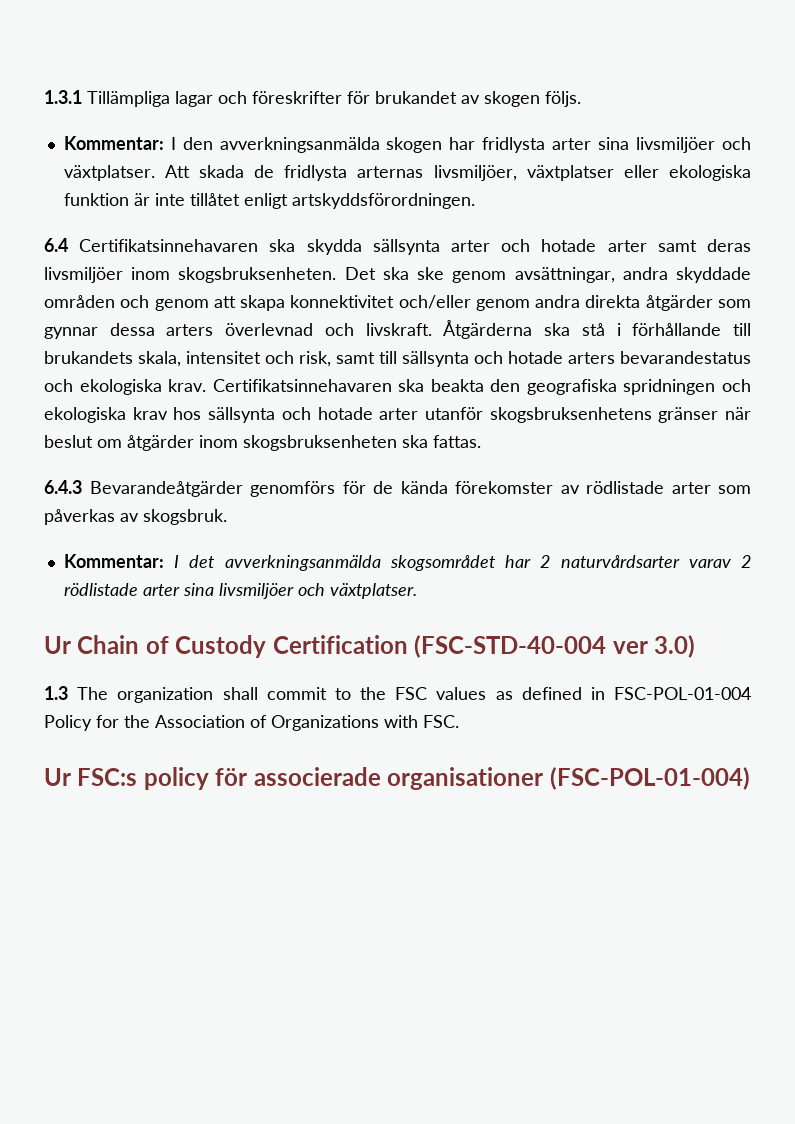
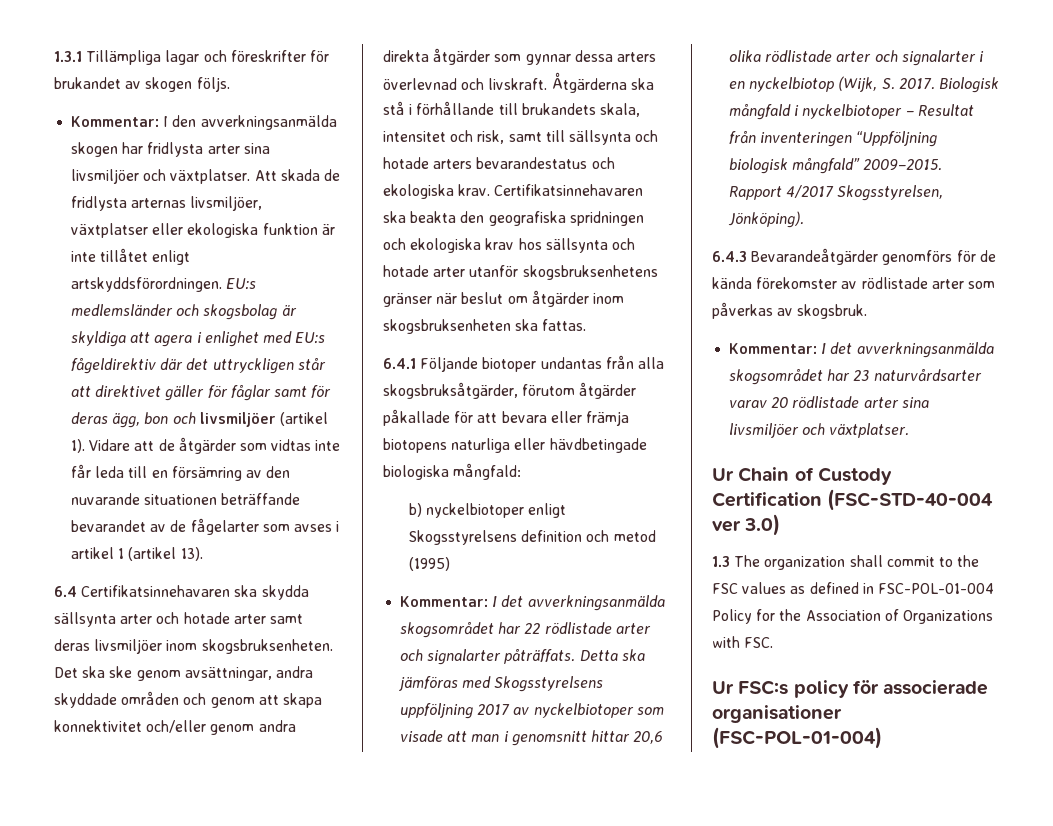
(475, 201) none -> [226,278,257,290] [71,304,297,320] [71,331,326,347] [71,358,326,374] [71,385,332,401] [71,412,328,428] [71,437,341,454] [71,464,291,481] [71,493,301,505] [71,518,340,535] [71,547,203,561] EU:s medlemsländer och skogsbolag är skyldiga att agera i enlighet med EU:s fågeldirektiv där det uttryckligen står att direktivet gäller för fåglar samt för deras ägg, bon och livsmiljöer (artikel 1). Vidare att de åtgärder som vidtas inte får leda till en försämring av den nuvarande situationen beträffande bevarandet av de fågelarter som avses i artikel 1 (artikel 13).
(481, 441) none -> [383,355,664,372] [383,382,637,399] [383,409,629,426] [383,438,647,453] [383,463,522,480] [408,503,567,518] [408,530,656,545] [408,557,450,571] [400,595,665,611] [400,622,651,638] [400,649,645,665] [399,676,604,692] [400,703,664,719] [400,730,664,746] [729,50,984,66] [729,76,999,93] [729,104,974,120] [729,131,938,147] [729,158,943,174] [729,185,944,201] [728,211,805,228] // 6.4.1 Följande biotoper undantas från alla skogsbruksåtgärder, förutom åtgärder påkallade för att bevara eller främja biotopens naturliga eller hävdbetingade biologiska mångfald: // b) nyckelbiotoper enligt Skogsstyrelsens definition och metod (1995) // Kommentar: I det avverkningsanmälda skogsområdet har 22 rödlistade arter och signalarter påträffats. Detta ska jämföras med Skogsstyrelsens uppföljning 2017 av nyckelbiotoper som visade att man i genomsnitt hittar 20,6 olika rödlistade arter och signalarter i en nyckelbiotop (Wijk, S. 2017. Biologisk mångfald i nyckelbiotoper – Resultat från inventeringen “Uppföljning biologisk mångfald” 2009–2015. Rapport 4/2017 Skogsstyrelsen, Jönköping).
[540,555,551,568] 2 -> [853,370,870,381] 23
[741,555,751,568] 2 -> [771,397,789,408] 20

